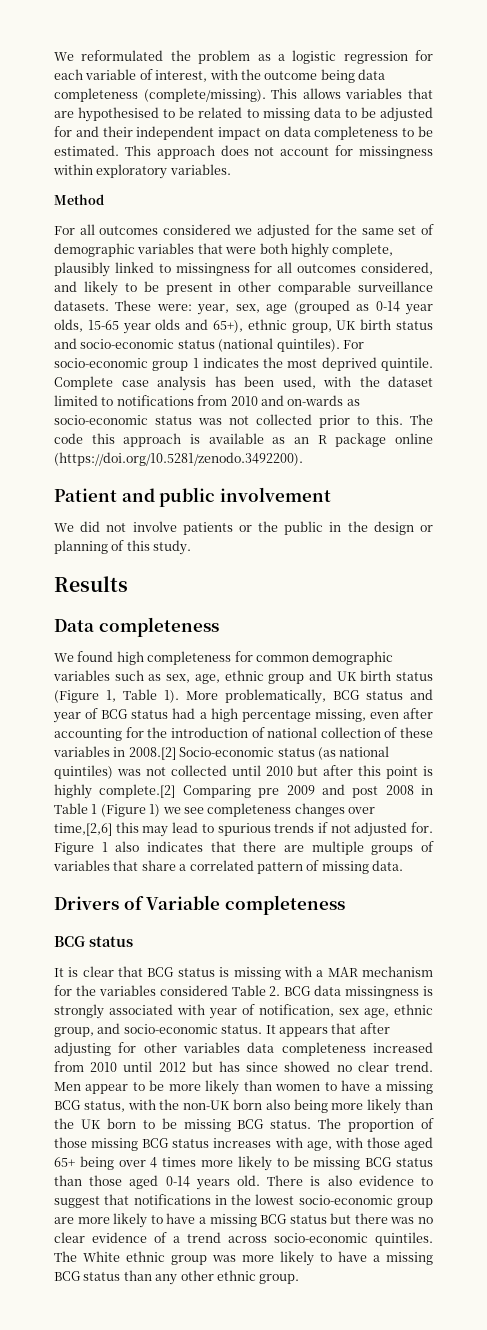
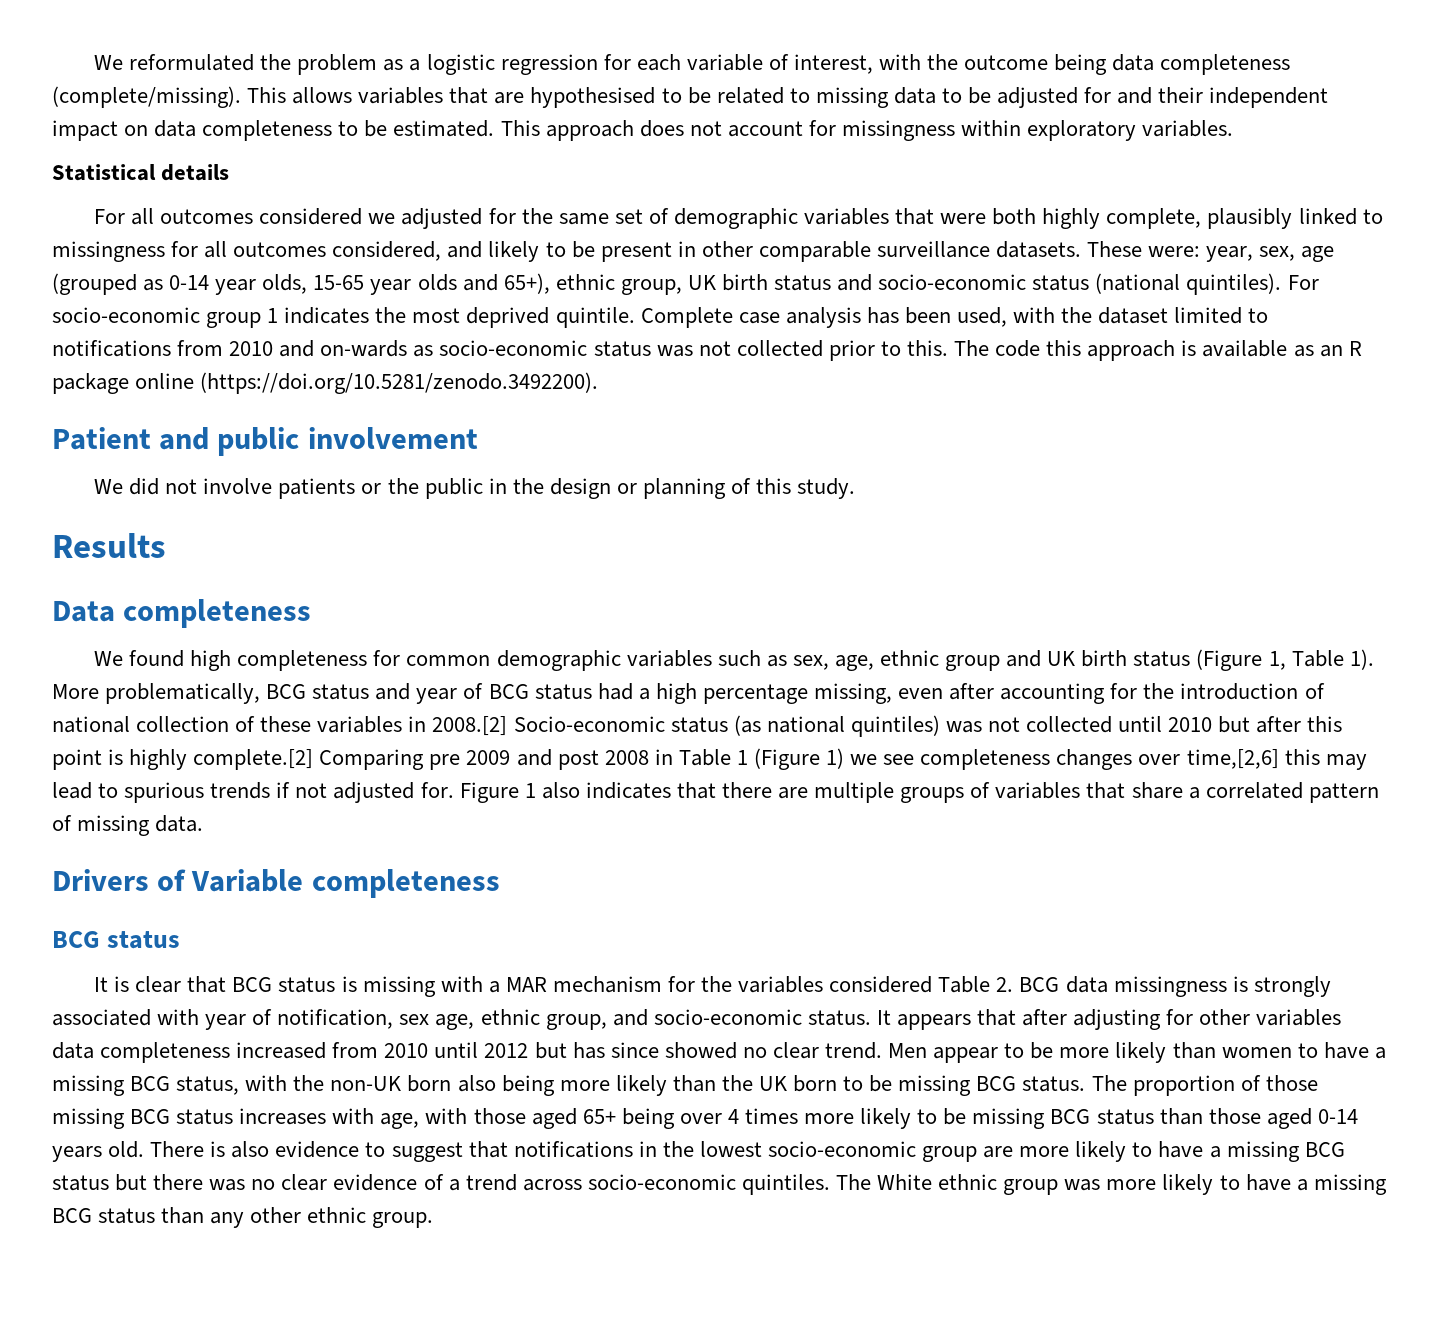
[54,194,104,205] Method -> [52,164,230,181] Statistical details

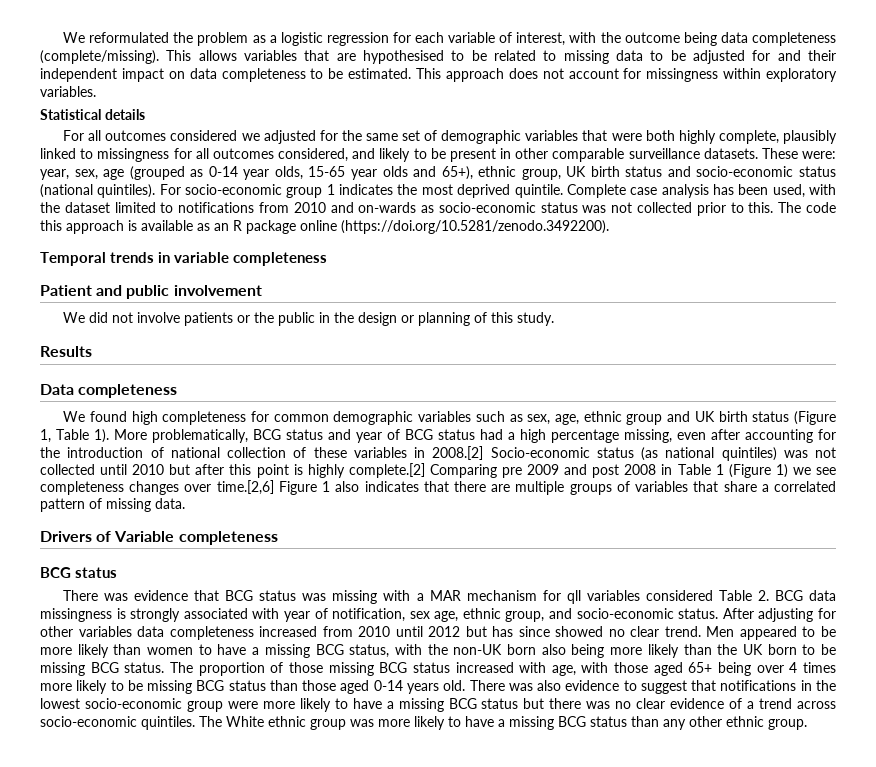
(599, 383) none -> [40,252,327,266] // Temporal trends in variable completeness
[1186,749,1367,770] [52,782,454,803] time,[2,6] this may lead to spurious trends if not adjusted for. -> [216,480,274,495] time.[2,6]
[94,976,182,993] It is clear -> [63,590,189,601] There was evidence
[341,976,357,992] is -> [302,593,327,601] was
[701,976,733,992] the -> [566,590,581,604] qll
[876,1009,1068,1030] It appears that after -> [722,608,754,619] After
[933,1047,999,1063] appear -> [739,626,797,640] appeared
[239,1108,327,1125] increases -> [455,662,514,673] increased
[210,1141,226,1157] is -> [508,683,533,691] was
[983,1146,1014,1158] are -> [227,701,258,709] were

